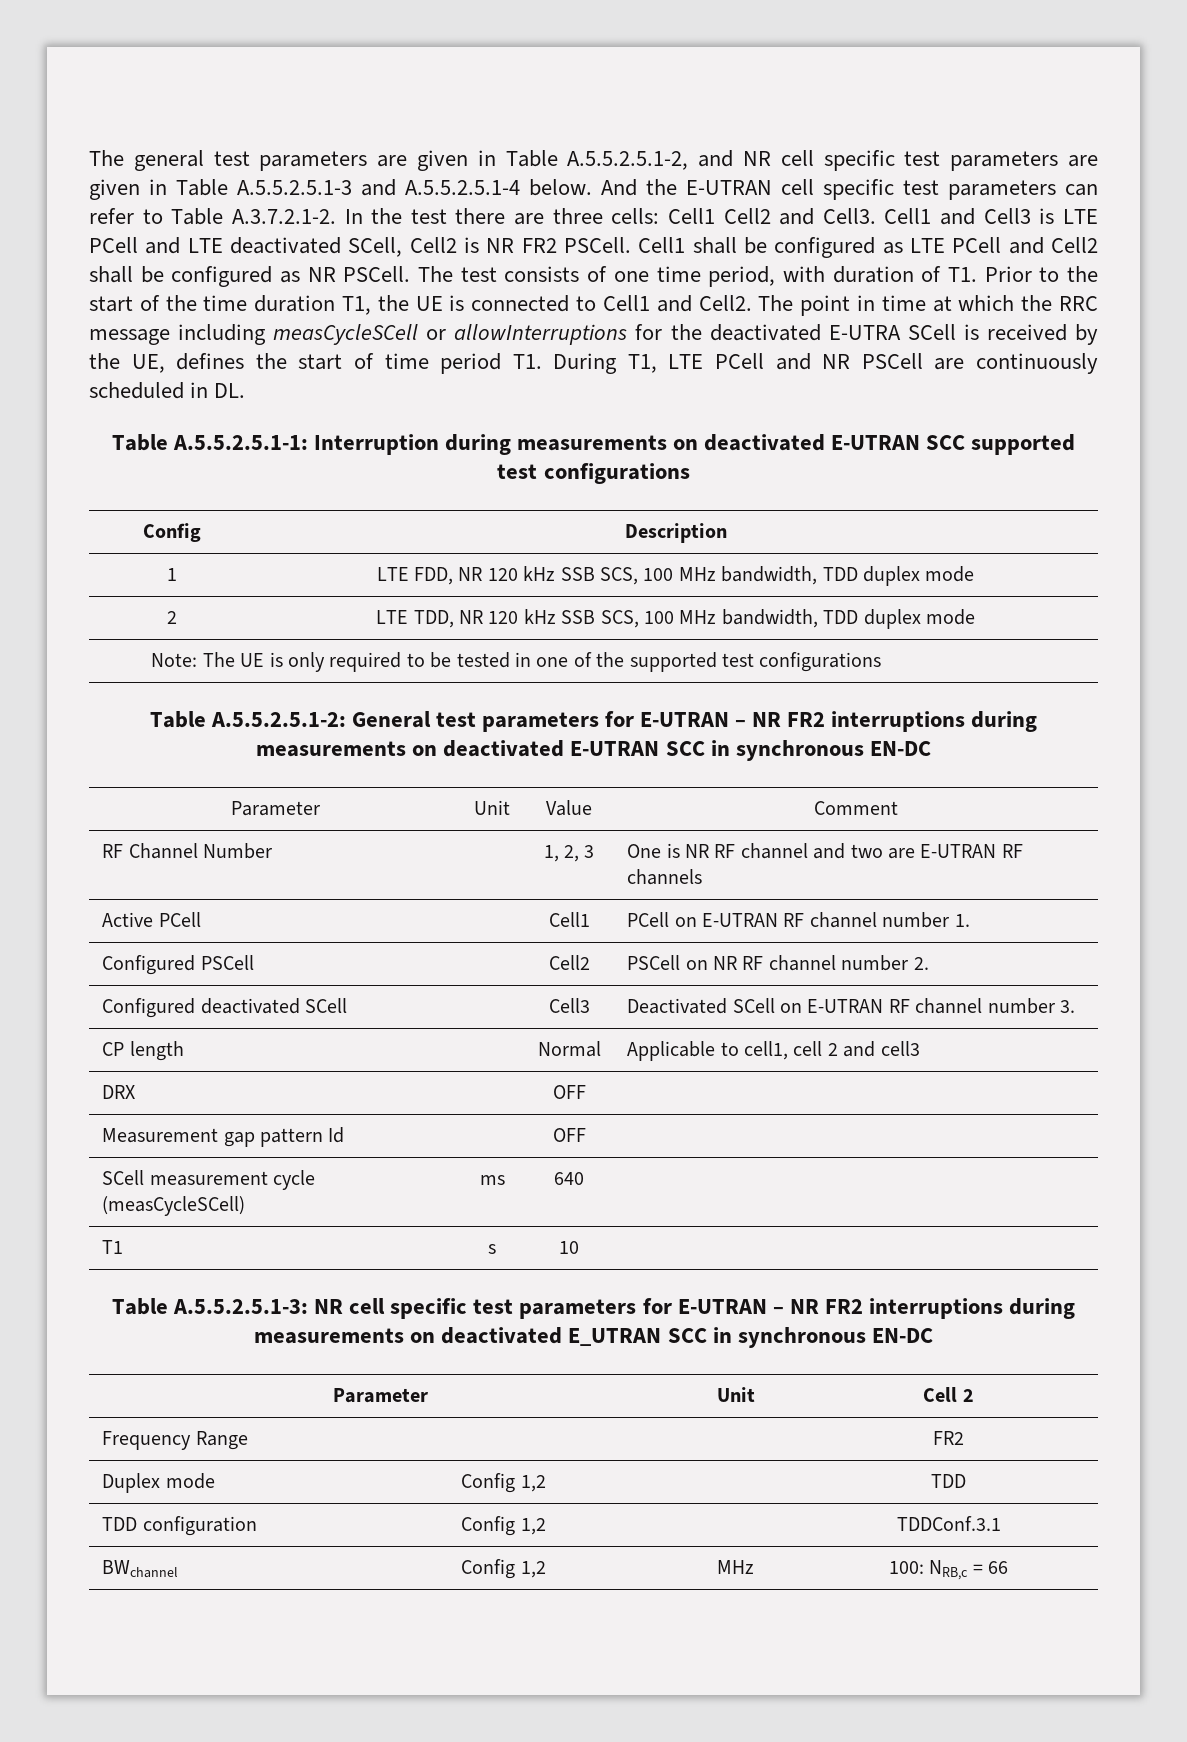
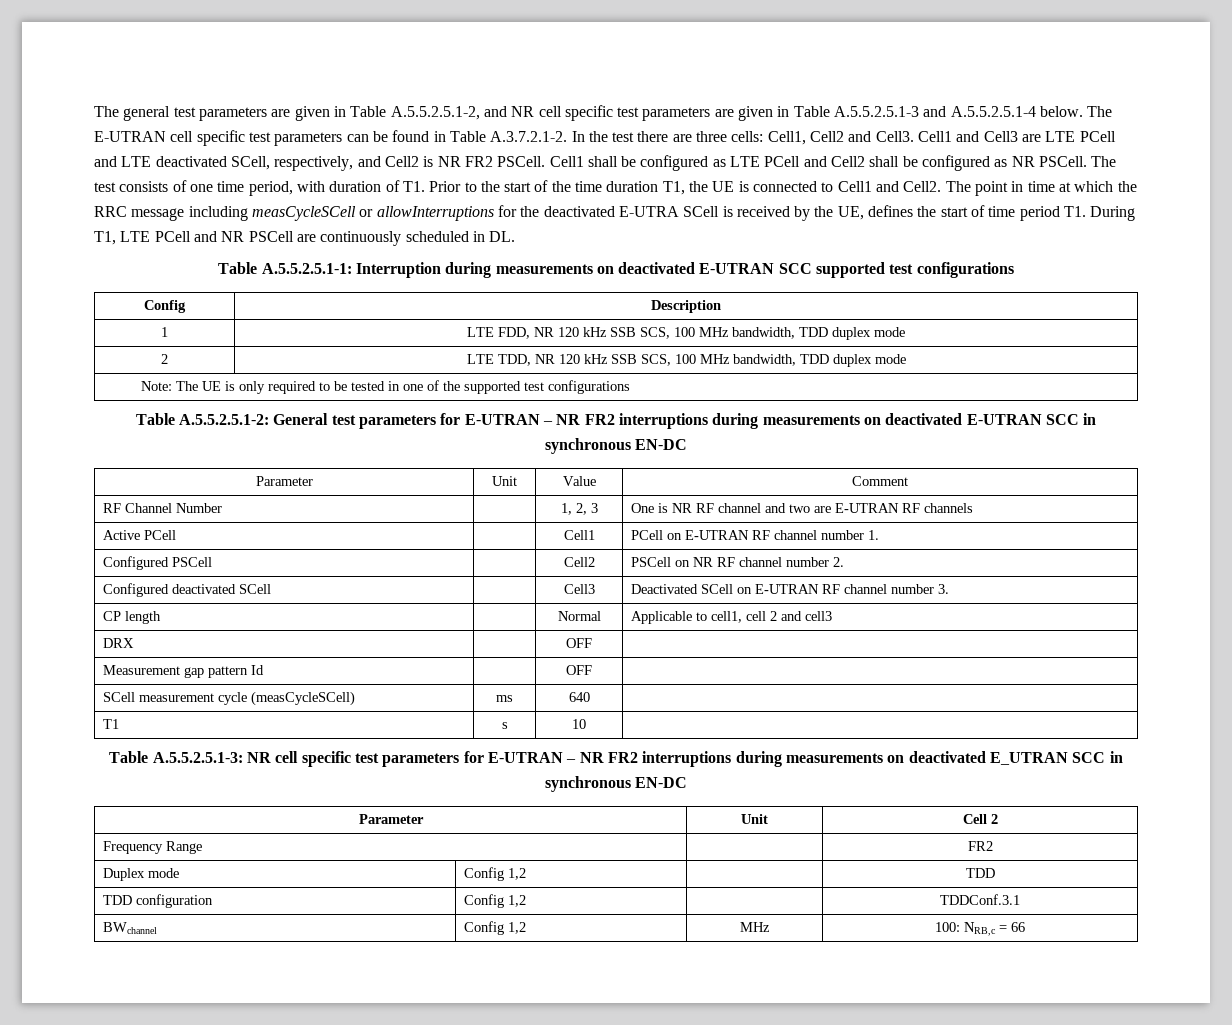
[601,179,677,196] And the -> [1087,106,1113,117] The
[89,208,163,224] refer to -> [372,130,446,142] be found in
[667,208,715,224] Cell1 -> [767,131,806,145] Cell1,
[1039,208,1055,224] is -> [1022,134,1042,142] are
(403, 247) none -> [274,156,381,171] respectively, and

